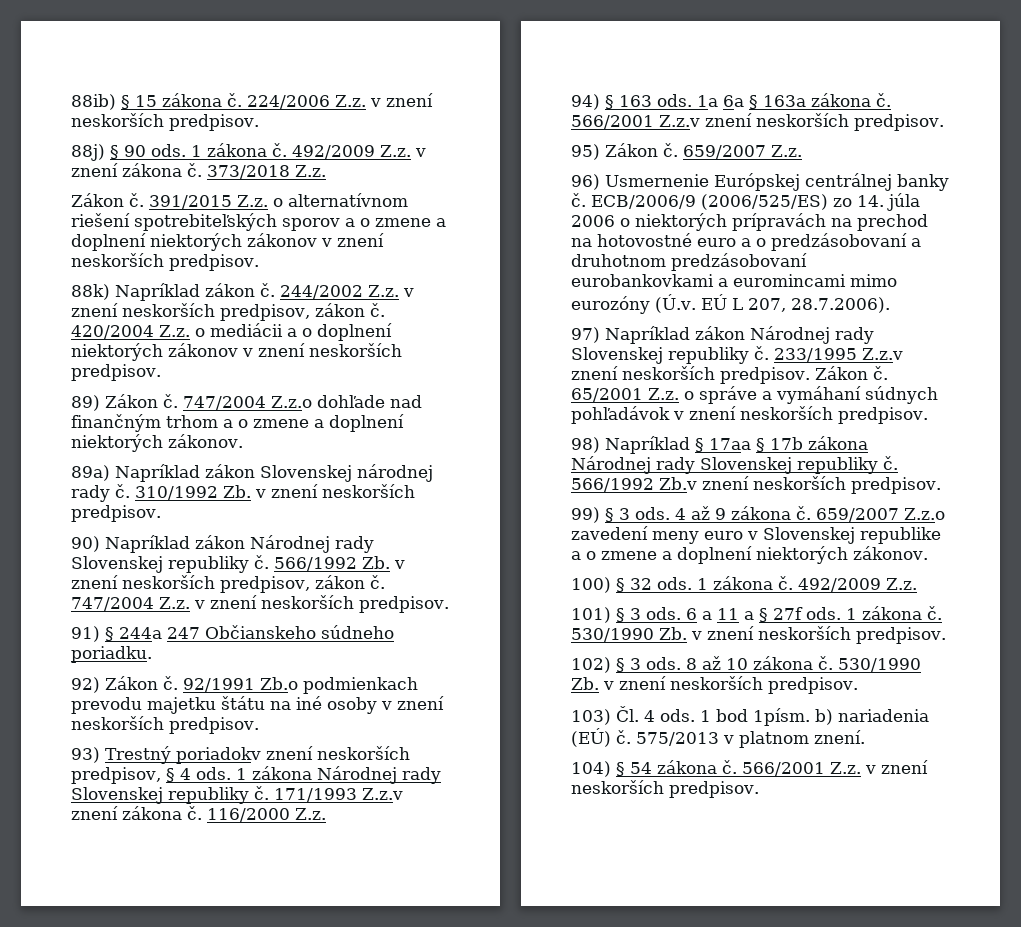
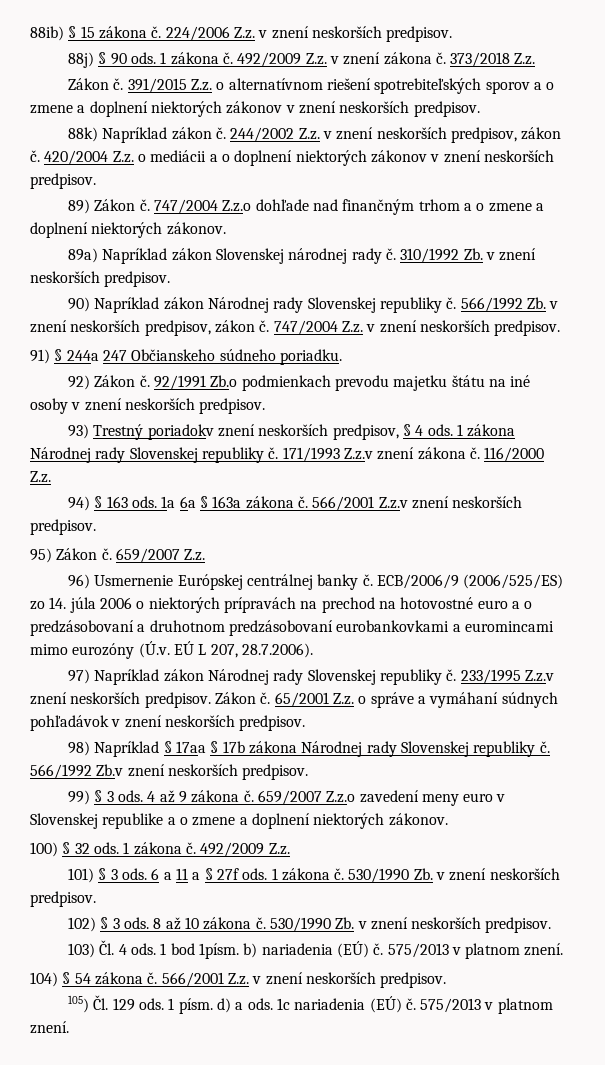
(759, 789) none -> [67,995,553,1014] [30,1021,69,1034] // 105) Čl. 129 ods. 1 písm. d) a ods. 1c nariadenia (EÚ) č. 575/2013 v platnom znení.

